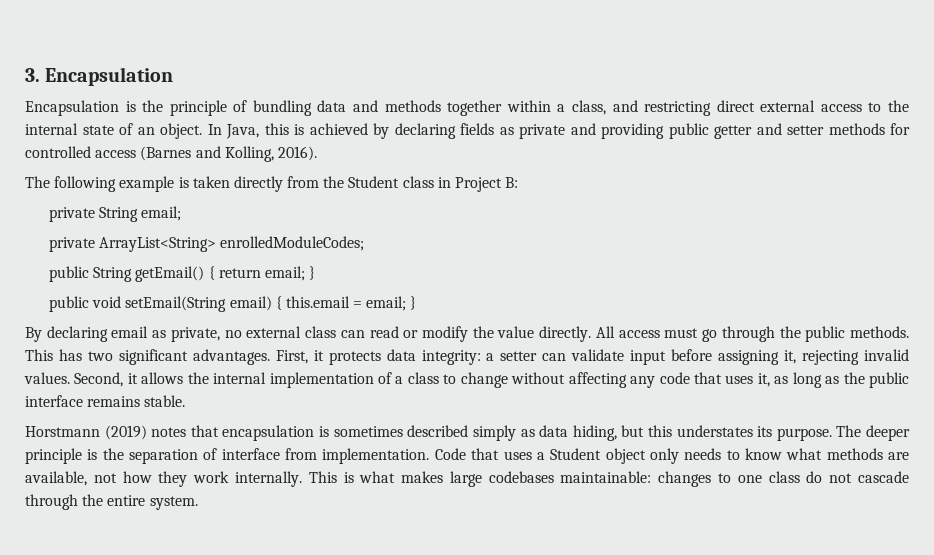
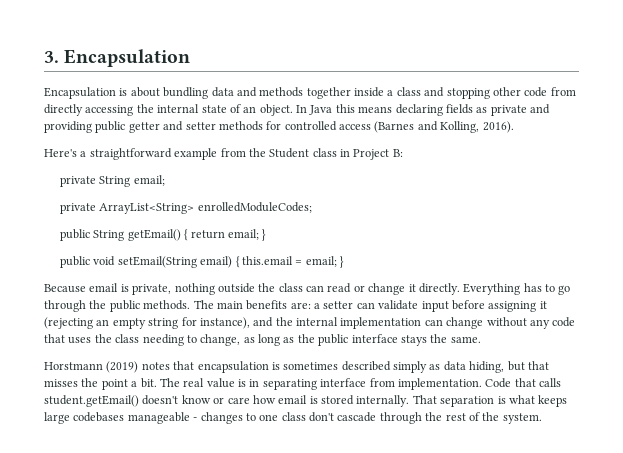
[142,100,248,116] the principle of -> [130,87,160,97] about
[506,100,882,116] within a class, and restricting direct external access to -> [354,87,576,99] [44,104,134,116] inside a class and stopping other code from directly accessing
[226,123,389,139] Java, this is achieved by -> [309,104,393,115] Java this means
[25,176,283,192] The following example is taken directly -> [44,148,218,160] Here's a straightforward example
[25,326,699,342] By declaring email as private, no external class can read or modify the value directly. All access must -> [44,283,555,295] Because email is private, nothing outside the class can read or change it directly. Everything has to
[25,349,481,365] This has two significant advantages. First, it protects data integrity: -> [193,300,311,310] The main benefits are:
[784,349,909,365] [24,372,457,388] it, rejecting invalid values. Second, it allows the internal implementation of a class to -> [539,301,547,309] [44,317,443,329] it (rejecting an empty string for instance), and the internal implementation can
[568,372,627,388] affecting -> (527, 322) none
[757,373,770,387] it, -> [94,334,241,346] the class needing to change,
[87,395,186,407] remains stable. -> [400,334,481,346] stays the same.
[647,425,910,441] [25,448,218,464] this understates its purpose. The deeper principle is the separation of -> [527,361,549,370] [44,378,317,390] that misses the point a bit. The real value is in separating
[503,448,910,464] [25,471,337,487] uses a Student object only needs to know what methods are available, not how they work internally. This -> [539,378,561,387] [44,395,495,407] calls student.getEmail() doesn't know or care how email is stored internally. That separation
[401,471,444,483] makes -> [538,395,568,407] keeps
[560,471,652,483] maintainable: -> [127,412,198,424] manageable -
[806,471,853,483] do not -> [309,412,334,422] don't
[107,495,146,506] entire -> [445,412,500,421] rest of the

